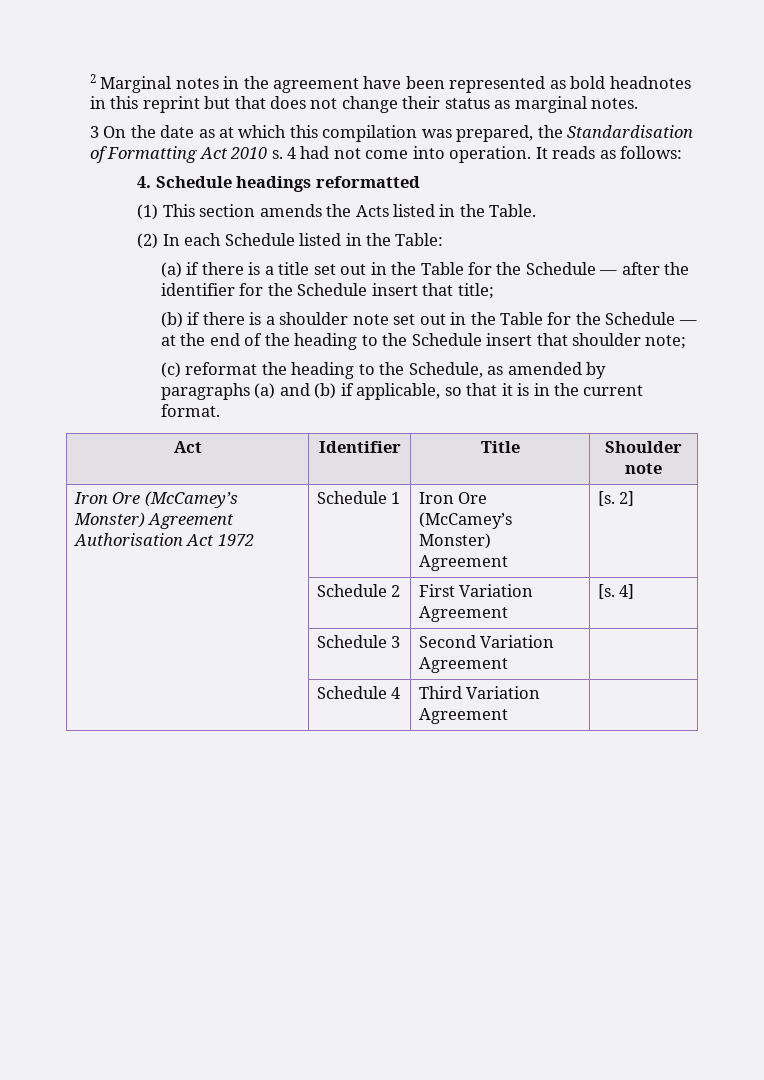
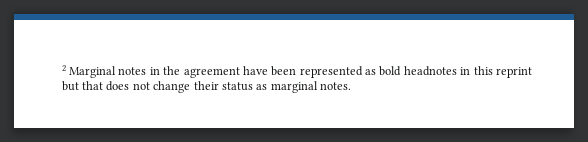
[89,125,694,142] [89,146,683,163] [137,176,420,192] [137,204,537,220] [137,233,444,249] [160,262,690,278] [160,283,494,299] [160,312,697,328] [160,333,687,350] [160,362,607,379] [160,383,644,400] [160,404,220,417] [173,441,202,453] [318,441,401,453] [480,441,520,453] [605,441,682,453] [625,463,662,474] [73,491,238,508] [73,512,235,529] [73,533,254,546] [316,491,401,504] [418,492,488,504] [418,512,512,529] [418,533,491,549] [418,555,508,571] [597,491,635,506] [316,584,401,597] [418,584,534,597] [418,606,508,622] [597,584,635,599] [316,635,401,648] [418,635,555,648] [418,657,508,673] [316,686,401,699] [418,686,541,699] [418,708,508,724] // 3 On the date as at which this compilation was prepared, the Standardisation of Formatting Act 2010 s. 4 had not come into operation. It reads as follows: // 4. Schedule headings reformatted // (1) This section amends the Acts listed in the Table. // (2) In each Schedule listed in the Table: // (a) if there is a title set out in the Table for the Schedule — after the identifier for the Schedule insert that title; // (b) if there is a shoulder note set out in the Table for the Schedule — at the end of the heading to the Schedule insert that shoulder note; // (c) reformat the heading to the Schedule, as amended by paragraphs (a) and (b) if applicable, so that it is in the current format. // Act | Identifier | Title | Shoulder note // Iron Ore (McCamey’s Monster) Agreement Authorisation Act 1972 | Schedule 1 | Iron Ore (McCamey’s Monster) Agreement | [s. 2] // | Schedule 2 | First Variation Agreement | [s. 4] // | Schedule 3 | Second Variation Agreement | // | Schedule 4 | Third Variation Agreement | -> (352, 86) none

